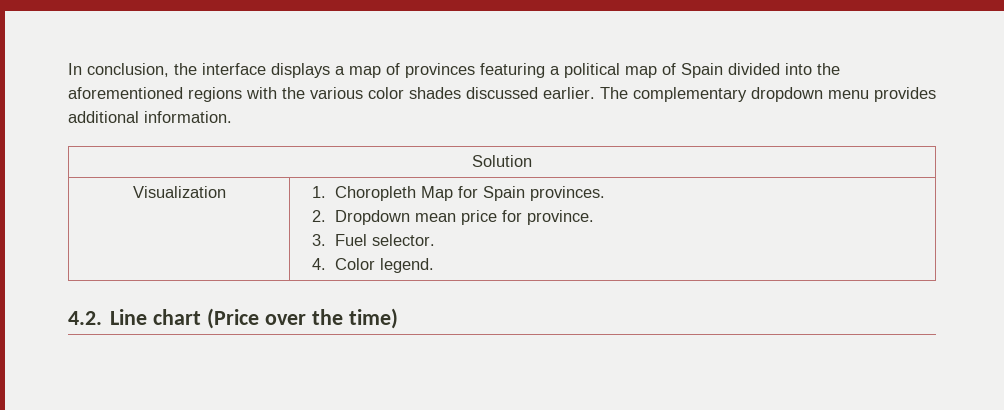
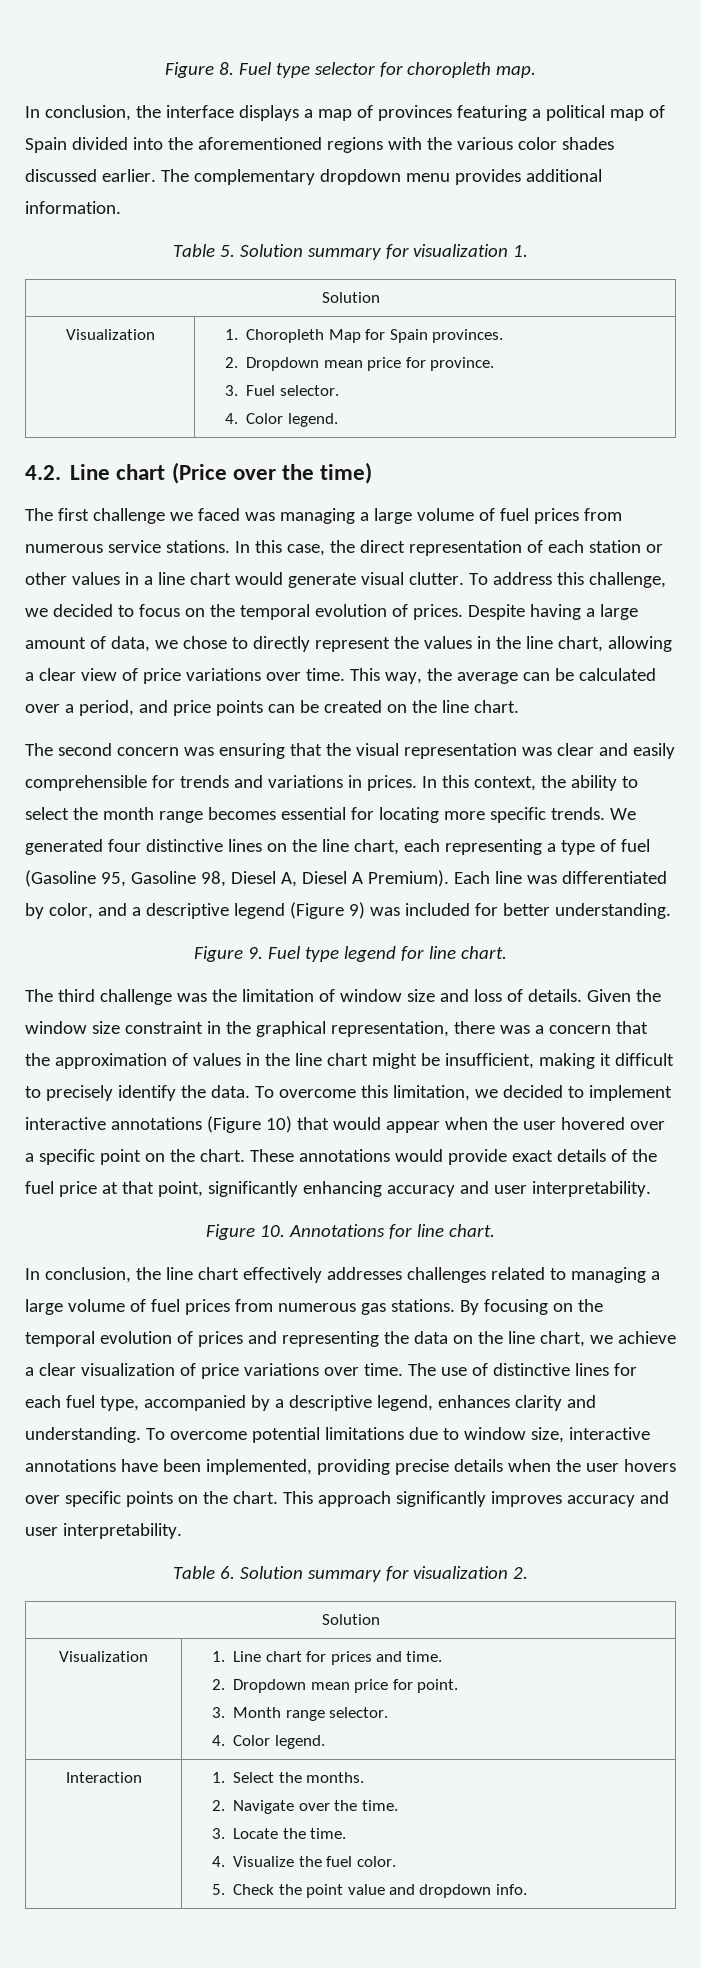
(68, 69) none -> [164,62,537,78] Figure 8. Fuel type selector for choropleth map. //
(232, 117) none -> [172,244,529,260] // Table 5. Solution summary for visualization 1.
(398, 318) none -> [25,508,622,524] [25,540,663,556] [25,572,666,588] [25,604,638,620] [25,636,672,652] [25,668,656,684] [25,700,519,716] [25,743,675,759] [25,775,638,791] [25,807,636,823] [25,839,650,855] [25,870,667,887] [25,902,671,919] [194,946,507,962] [25,989,661,1005] [25,1021,648,1037] [25,1053,674,1069] [25,1085,672,1101] [25,1116,665,1133] [25,1149,657,1165] [25,1181,651,1197] [206,1224,495,1240] [25,1267,660,1283] [25,1299,603,1315] [25,1331,676,1347] [25,1363,637,1379] [25,1395,596,1411] [25,1427,650,1443] [25,1459,676,1475] [25,1491,669,1507] [25,1523,182,1539] [172,1566,529,1582] [321,1614,380,1625] [59,1651,148,1662] [211,1651,443,1665] [211,1679,459,1693] [211,1707,389,1721] [211,1735,325,1749] [65,1772,142,1783] [211,1772,365,1783] [211,1800,398,1814] [211,1828,347,1839] [211,1856,396,1867] [211,1884,527,1898] // The first challenge we faced was managing a large volume of fuel prices from numerous service stations. In this case, the direct representation of each station or other values in a line chart would generate visual clutter. To address this challenge, we decided to focus on the temporal evolution of prices. Despite having a large amount of data, we chose to directly represent the values in the line chart, allowing a clear view of price variations over time. This way, the average can be calculated over a period, and price points can be created on the line chart. // The second concern was ensuring that the visual representation was clear and easily comprehensible for trends and variations in prices. In this context, the ability to select the month range becomes essential for locating more specific trends. We generated four distinctive lines on the line chart, each representing a type of fuel (Gasoline 95, Gasoline 98, Diesel A, Diesel A Premium). Each line was differentiated by color, and a descriptive legend (Figure 9) was included for better understanding. // Figure 9. Fuel type legend for line chart. // The third challenge was the limitation of window size and loss of details. Given the window size constraint in the graphical representation, there was a concern that the approximation of values in the line chart might be insufficient, making it difficult to precisely identify the data. To overcome this limitation, we decided to implement interactive annotations (Figure 10) that would appear when the user hovered over a specific point on the chart. These annotations would provide exact details of the fuel price at that point, significantly enhancing accuracy and user interpretability. // Figure 10. Annotations for line chart. // In conclusion, the line chart effectively addresses challenges related to managing a large volume of fuel prices from numerous gas stations. By focusing on the temporal evolution of prices and representing the data on the line chart, we achieve a clear visualization of price variations over time. The use of distinctive lines for each fuel type, accompanied by a descriptive legend, enhances clarity and understanding. To overcome potential limitations due to window size, interactive annotations have been implemented, providing precise details when the user hovers over specific points on the chart. This approach significantly improves accuracy and user interpretability. // Table 6. Solution summary for visualization 2. // Solution // Visualization | 1. Line chart for prices and time. // 2. Dropdown mean price for point. // 3. Month range selector. // 4. Color legend. // Interaction | 1. Select the months. // 2. Navigate over the time. // 3. Locate the time. // 4. Visualize the fuel color. // 5. Check the point value and dropdown info.

